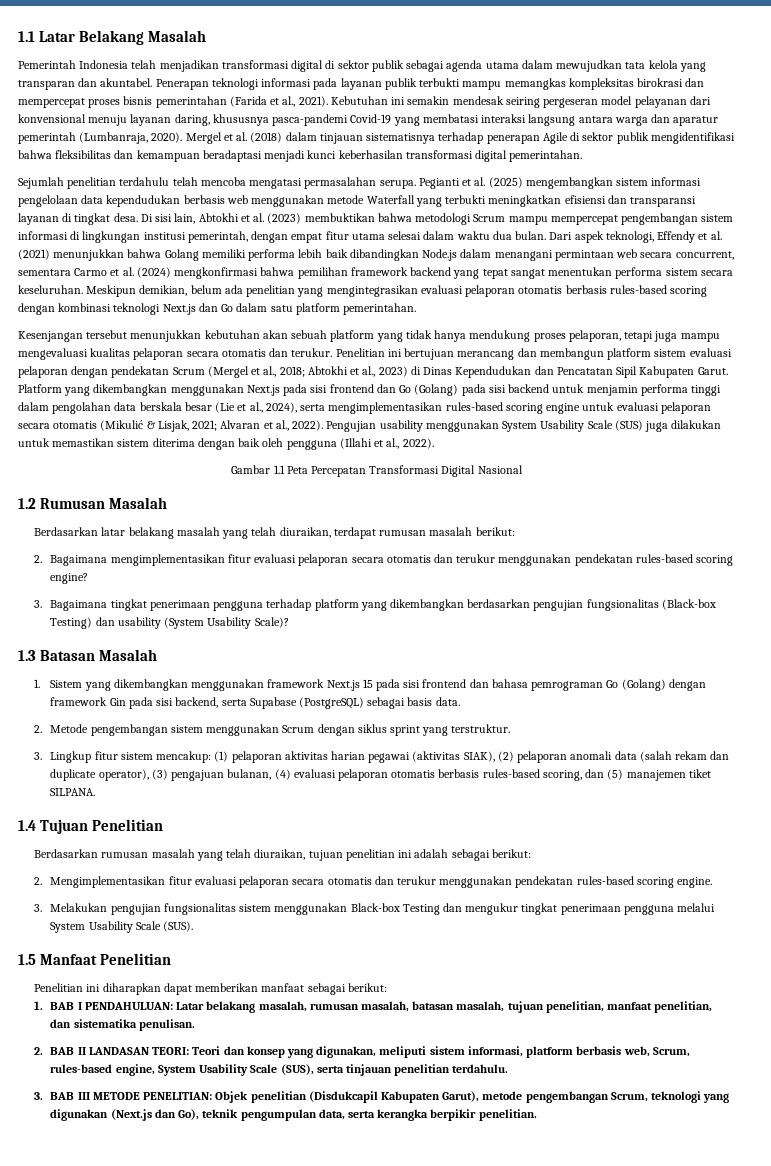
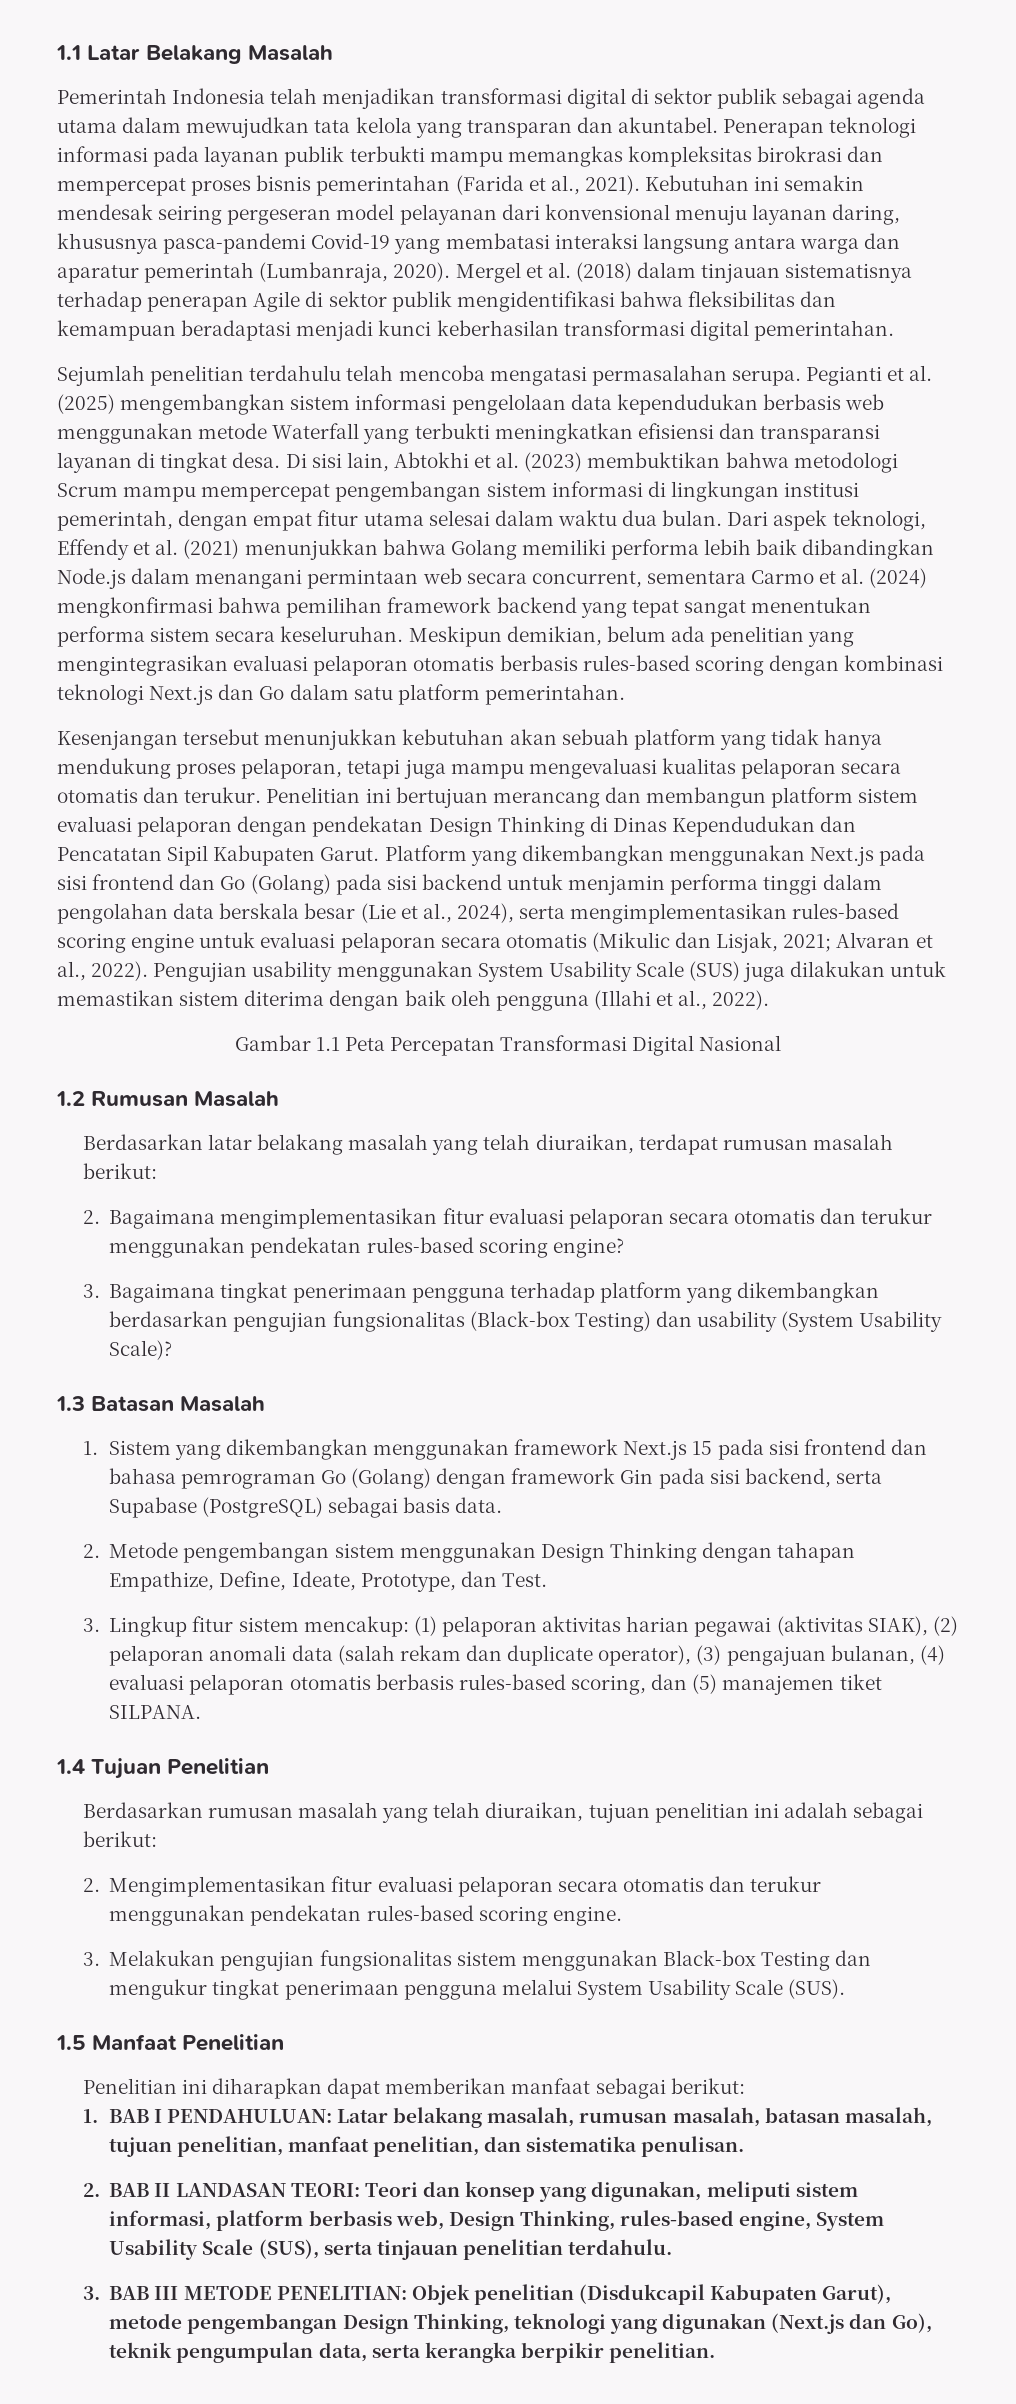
[172,366,408,378] Scrum (Mergel et al., 2018; Abtokhi et al., 2023) -> [428,816,585,837] Design Thinking
[100,420,156,431] (Mikulić & -> [591,932,712,952] (Mikulic dan
[282,724,511,736] Scrum dengan siklus sprint yang terstruktur. -> [540,1542,856,1563] [109,1571,547,1592] Design Thinking dengan tahapan Empathize, Define, Ideate, Prototype, dan Test.
[652,1047,690,1057] Scrum, -> [448,2210,615,2231] Design Thinking,
[610,1092,648,1102] Scrum, -> [342,2313,509,2334] Design Thinking,

